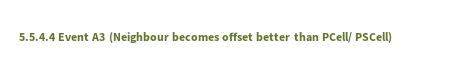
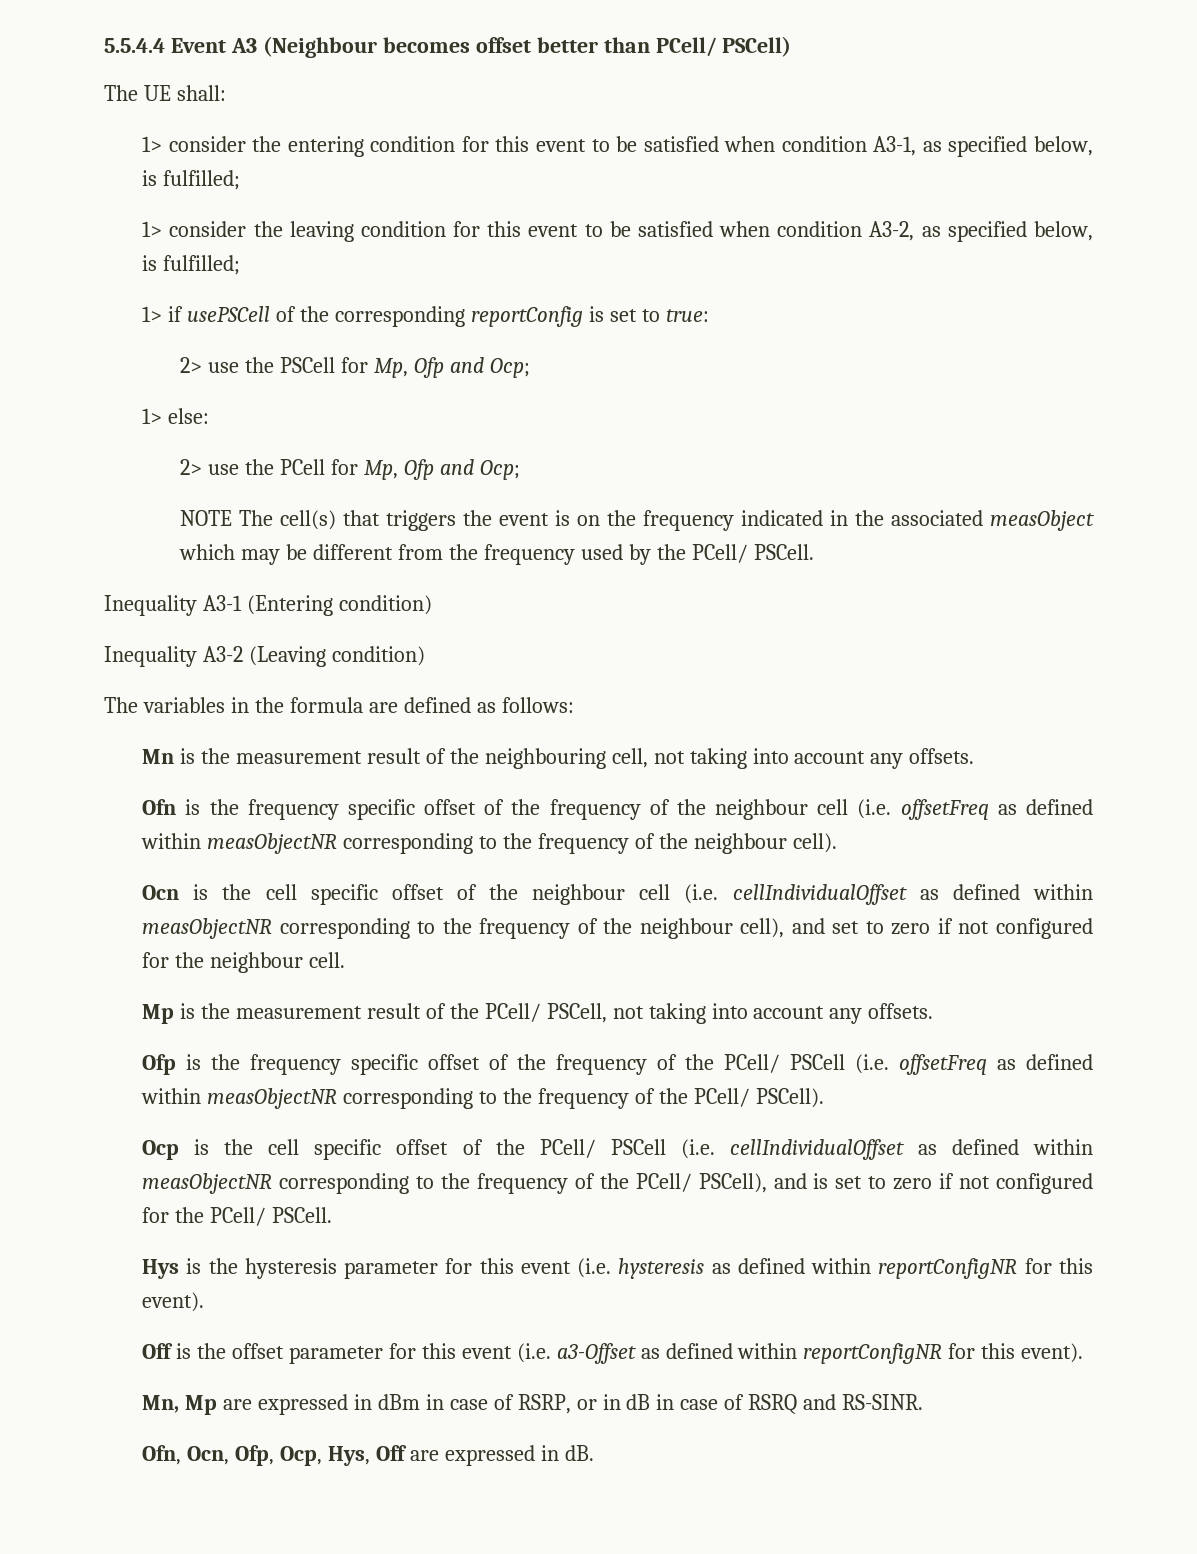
(393, 37) none -> [104,85,226,101] [142,136,1093,157] [142,170,241,190] [142,221,1093,242] [142,255,241,275] [142,306,709,327] [180,357,530,378] [142,408,210,424] [180,459,520,480] [180,510,1094,531] [179,544,814,565] [104,595,432,616] [104,646,425,667] [104,697,574,713] [142,748,975,769] [142,799,1093,820] [141,833,837,854] [142,884,1094,905] [142,918,1093,939] [142,952,345,973] [142,1003,934,1024] [142,1054,1093,1075] [141,1088,824,1109] [142,1139,1093,1160] [142,1173,1093,1194] [142,1207,332,1226] [142,1258,1093,1279] [142,1292,205,1312] [142,1343,1084,1364] [142,1394,924,1415] [142,1445,594,1466] // The UE shall: // 1> consider the entering condition for this event to be satisfied when condition A3-1, as specified below, is fulfilled; // 1> consider the leaving condition for this event to be satisfied when condition A3-2, as specified below, is fulfilled; // 1> if usePSCell of the corresponding reportConfig is set to true: // 2> use the PSCell for Mp, Ofp and Ocp; // 1> else: // 2> use the PCell for Mp, Ofp and Ocp; // NOTE The cell(s) that triggers the event is on the frequency indicated in the associated measObject which may be different from the frequency used by the PCell/ PSCell. // Inequality A3-1 (Entering condition) // Inequality A3-2 (Leaving condition) // The variables in the formula are defined as follows: // Mn is the measurement result of the neighbouring cell, not taking into account any offsets. // Ofn is the frequency specific offset of the frequency of the neighbour cell (i.e. offsetFreq as defined within measObjectNR corresponding to the frequency of the neighbour cell). // Ocn is the cell specific offset of the neighbour cell (i.e. cellIndividualOffset as defined within measObjectNR corresponding to the frequency of the neighbour cell), and set to zero if not configured for the neighbour cell. // Mp is the measurement result of the PCell/ PSCell, not taking into account any offsets. // Ofp is the frequency specific offset of the frequency of the PCell/ PSCell (i.e. offsetFreq as defined within measObjectNR corresponding to the frequency of the PCell/ PSCell). // Ocp is the cell specific offset of the PCell/ PSCell (i.e. cellIndividualOffset as defined within measObjectNR corresponding to the frequency of the PCell/ PSCell), and is set to zero if not configured for the PCell/ PSCell. // Hys is the hysteresis parameter for this event (i.e. hysteresis as defined within reportConfigNR for this event). // Off is the offset parameter for this event (i.e. a3-Offset as defined within reportConfigNR for this event). // Mn, Mp are expressed in dBm in case of RSRP, or in dB in case of RSRQ and RS-SINR. // Ofn, Ocn, Ofp, Ocp, Hys, Off are expressed in dB.

